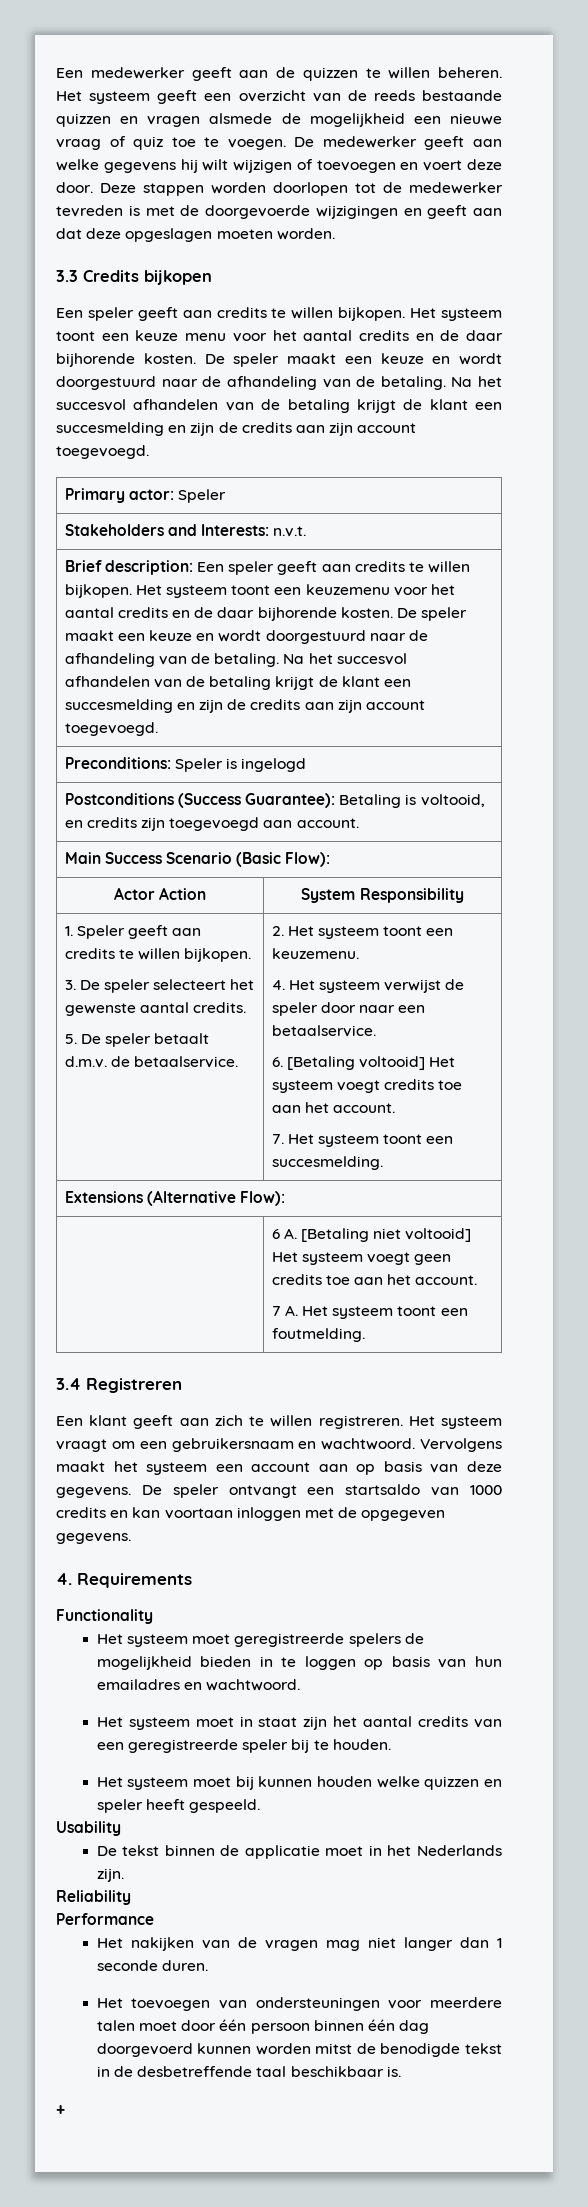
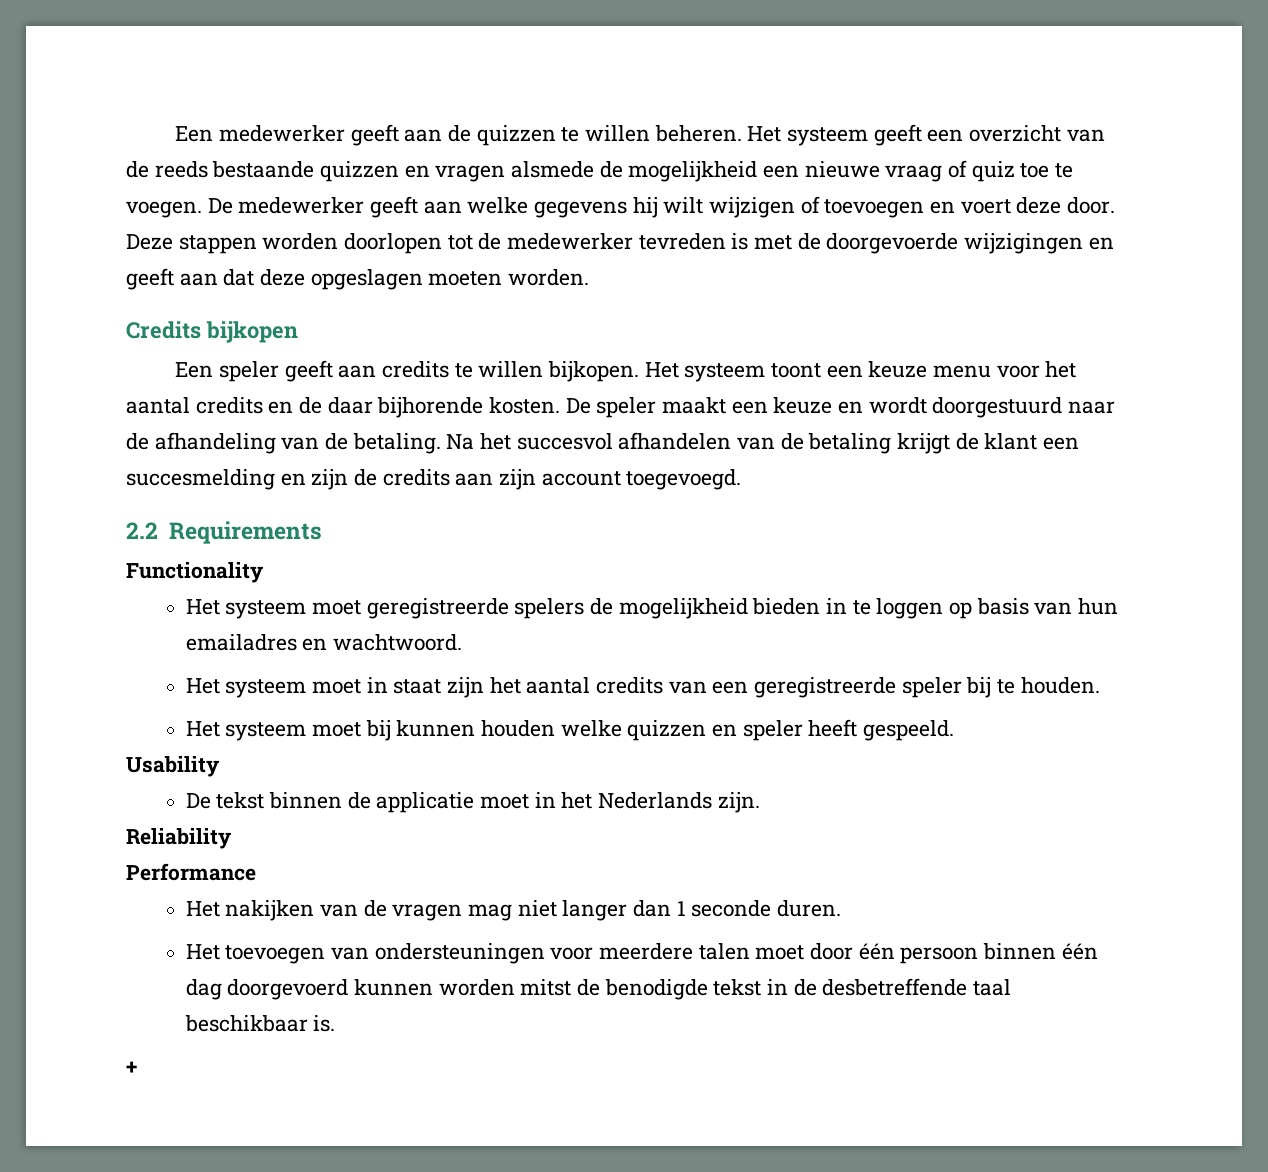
[56,270,78,282] 3.3 -> (590, 277) none
[64,488,227,503] [64,524,307,537] [64,560,471,575] [64,584,456,598] [64,607,468,621] [64,630,429,644] [64,653,407,667] [64,676,412,690] [64,699,426,713] [64,722,158,736] [64,757,307,772] [64,793,485,808] [64,817,359,831] [64,852,331,867] [113,887,207,900] [301,888,464,903] [64,925,202,939] [64,948,252,962] [64,979,255,993] [64,1002,247,1016] [64,1033,210,1047] [64,1056,239,1068] [271,926,454,939] [271,948,359,959] [271,979,465,993] [271,1002,426,1016] [271,1025,376,1037] [271,1056,456,1070] [271,1079,463,1093] [271,1102,396,1113] [271,1134,454,1147] [271,1156,383,1170] [64,1190,286,1206] [271,1228,472,1242] [271,1252,452,1265] [271,1274,478,1285] [271,1305,468,1319] [271,1328,365,1342] [56,1378,182,1393] [56,1415,503,1429] [56,1438,502,1452] [56,1461,502,1475] [56,1484,502,1498] [56,1507,446,1521] [56,1533,131,1544] [56,1573,72,1585] // Primary actor: Speler // Stakeholders and Interests: n.v.t. // Brief description: Een speler geeft aan credits te willen bijkopen. Het systeem toont een keuzemenu voor het aantal credits en de daar bijhorende kosten. De speler maakt een keuze en wordt doorgestuurd naar de afhandeling van de betaling. Na het succesvol afhandelen van de betaling krijgt de klant een succesmelding en zijn de credits aan zijn account toegevoegd. // Preconditions: Speler is ingelogd // Postconditions (Success Guarantee): Betaling is voltooid, en credits zijn toegevoegd aan account. // Main Success Scenario (Basic Flow): // Actor Action | System Responsibility // 1. Speler geeft aan credits te willen bijkopen. // 3. De speler selecteert het gewenste aantal credits. // 5. De speler betaalt d.m.v. de betaalservice. | 2. Het systeem toont een keuzemenu. // 4. Het systeem verwijst de speler door naar een betaalservice. // 6. [Betaling voltooid] Het systeem voegt credits toe aan het account. // 7. Het systeem toont een succesmelding. // Extensions (Alternative Flow): // | 6 A. [Betaling niet voltooid] Het systeem voegt geen credits toe aan het account. // 7 A. Het systeem toont een foutmelding. // 3.4 Registreren // Een klant geeft aan zich te willen registreren. Het systeem vraagt om een gebruikersnaam en wachtwoord. Vervolgens maakt het systeem een account aan op basis van deze gegevens. De speler ontvangt een startsaldo van 1000 credits en kan voortaan inloggen met de opgegeven gegevens. // 4. -> [126,522,158,539] // 2.2

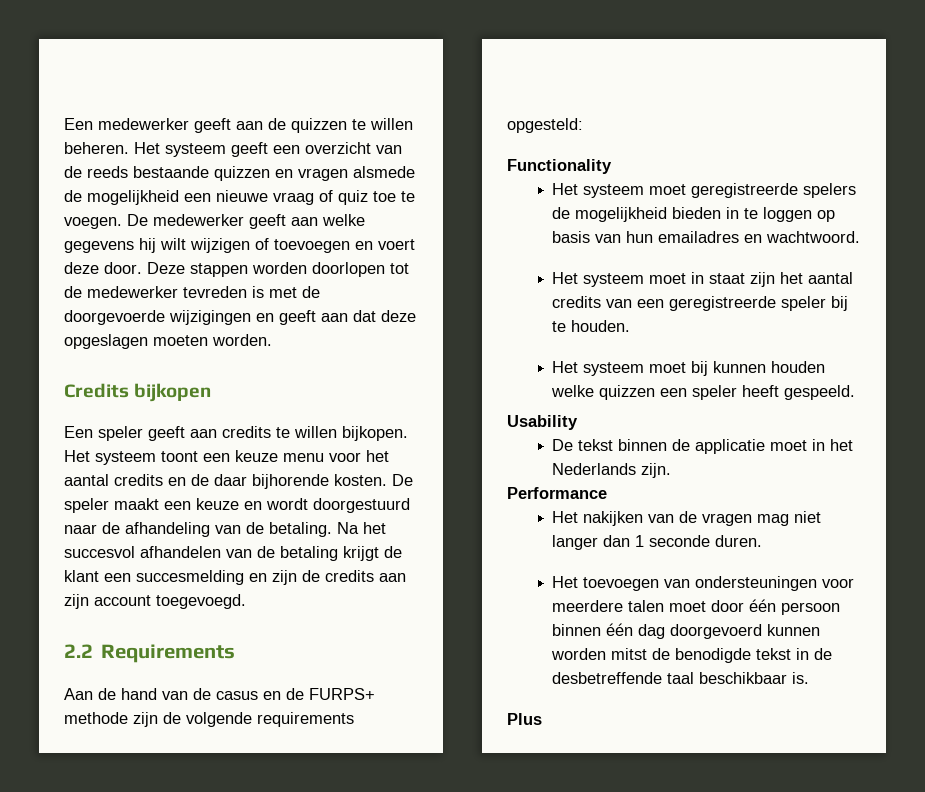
(322, 532) none -> [64,688,375,700] [64,712,354,727] [507,118,583,133] // Aan de hand van de casus en de FURPS+ methode zijn de volgende requirements opgesteld:
[711,724,737,737] en -> [660,388,688,397] een
[126,828,232,849] // Reliability -> (672, 470) none
[126,1061,137,1074] + -> [507,713,542,725] Plus

